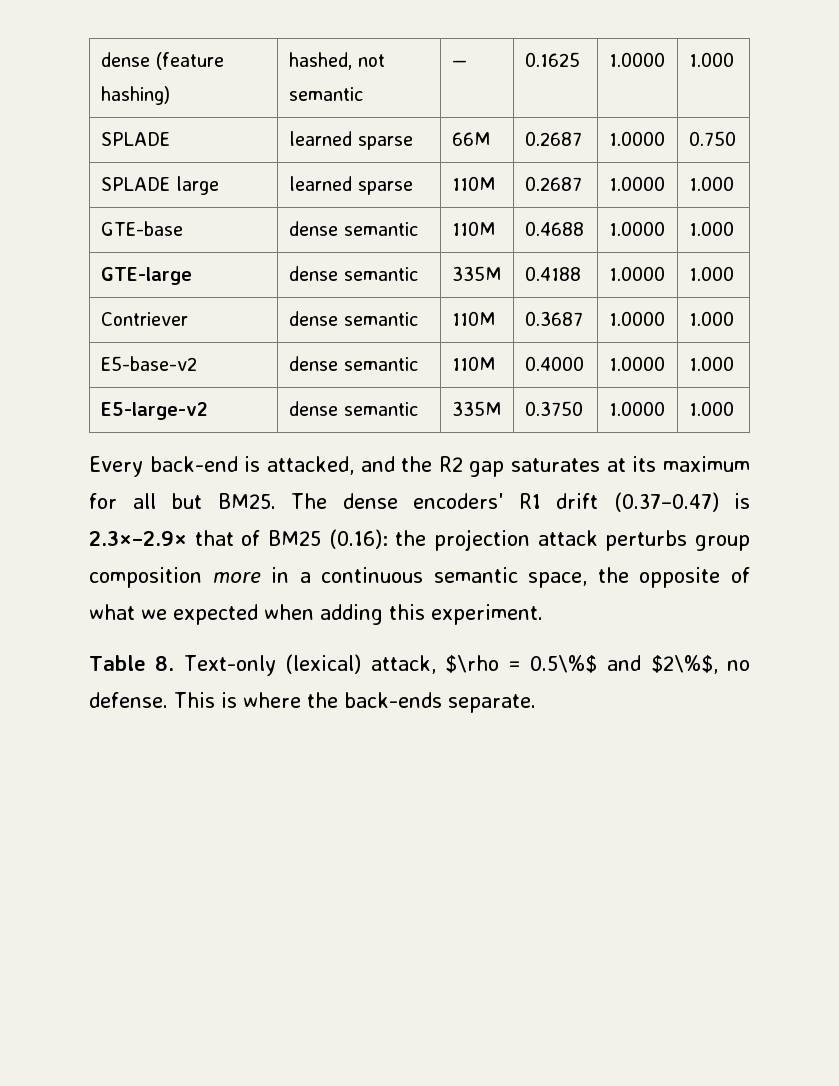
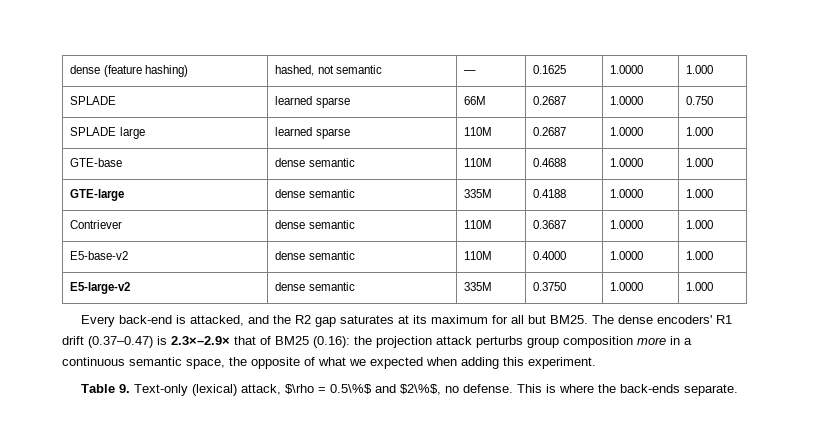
[155,656,175,671] 8. -> [118,384,130,393] 9.

